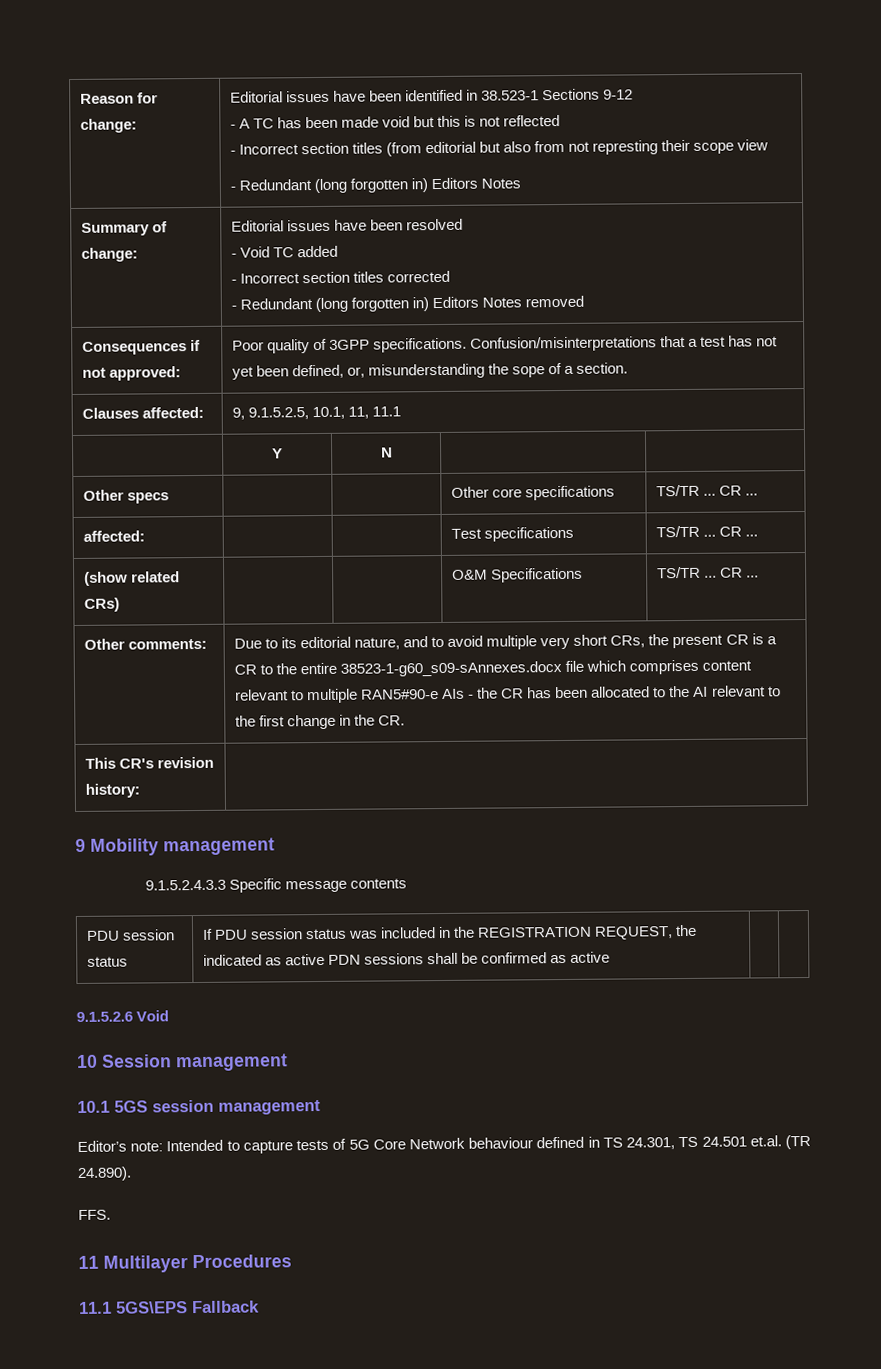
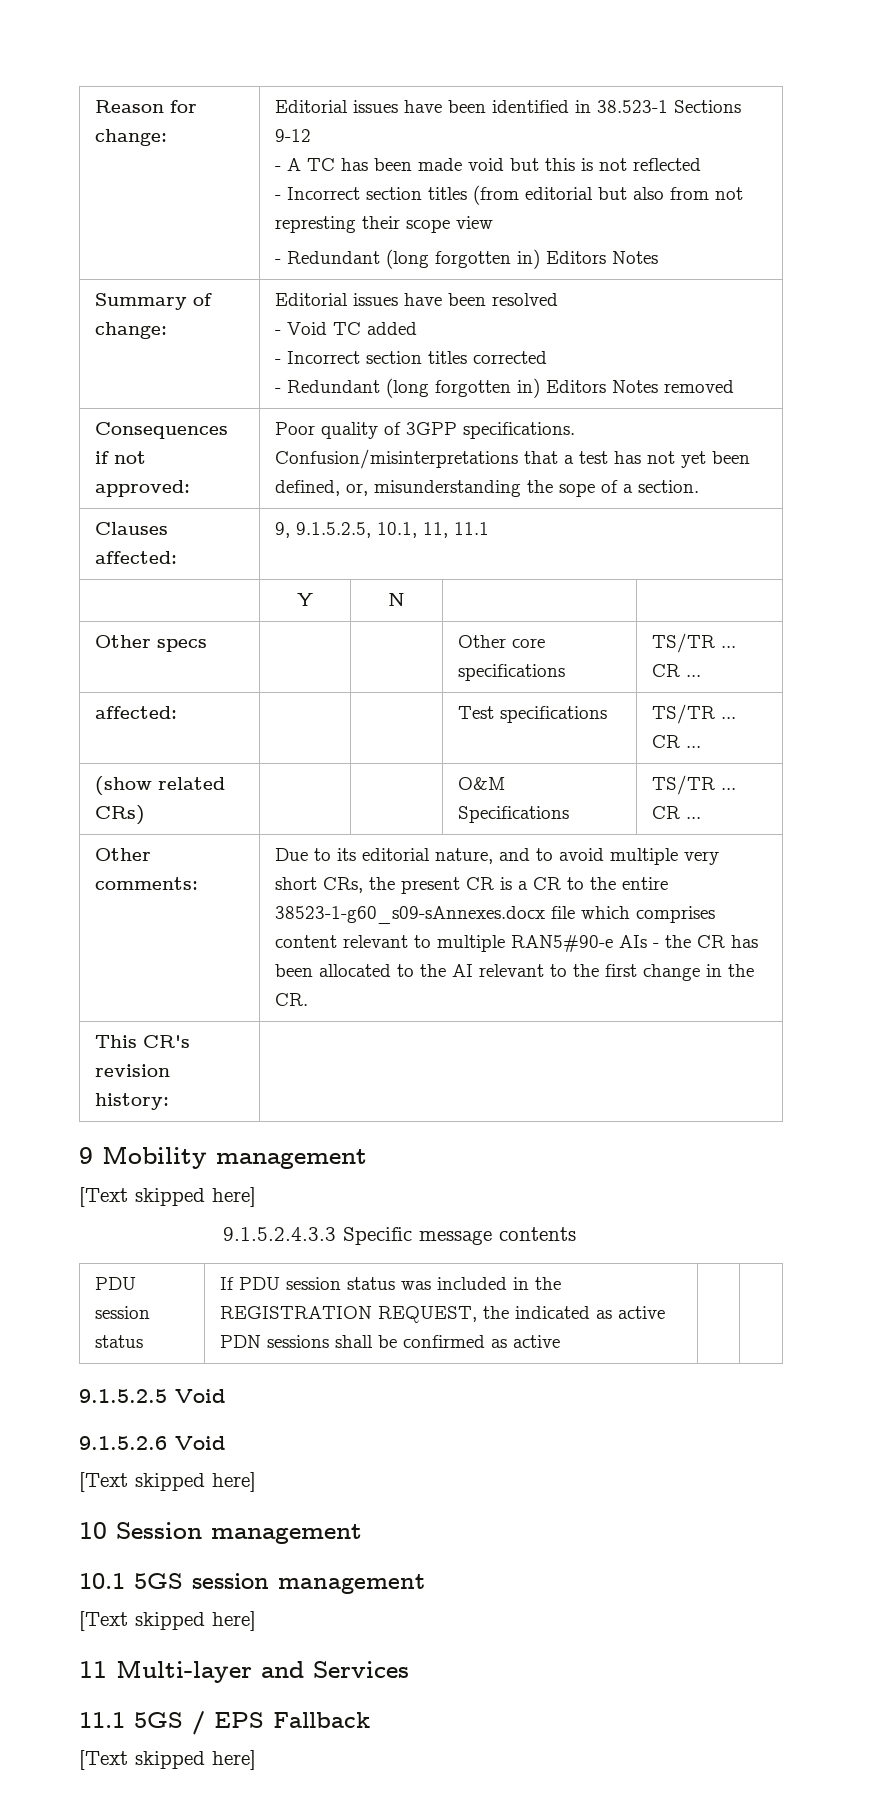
(275, 846) none -> [79,1187,256,1207] // [Text skipped here]
(611, 957) none -> [79,1389,226,1403] // 9.1.5.2.5 Void
(170, 1016) none -> [79,1472,256,1492] // [Text skipped here]
[77,1134,811,1154] [77,1166,132,1181] [78,1209,111,1220] [78,1254,292,1273] [79,1300,260,1314] Editor’s note: Intended to capture tests of 5G Core Network behaviour defined in TS 24.301, TS 24.501 et.al. (TR 24.890). // FFS. // 11 Multilayer Procedures // 11.1 5GS\EPS Fallback -> [79,1611,256,1631] [79,1660,409,1683] [79,1711,370,1735] [79,1750,256,1770] [Text skipped here] // 11 Multi-layer and Services // 11.1 5GS / EPS Fallback // [Text skipped here]

